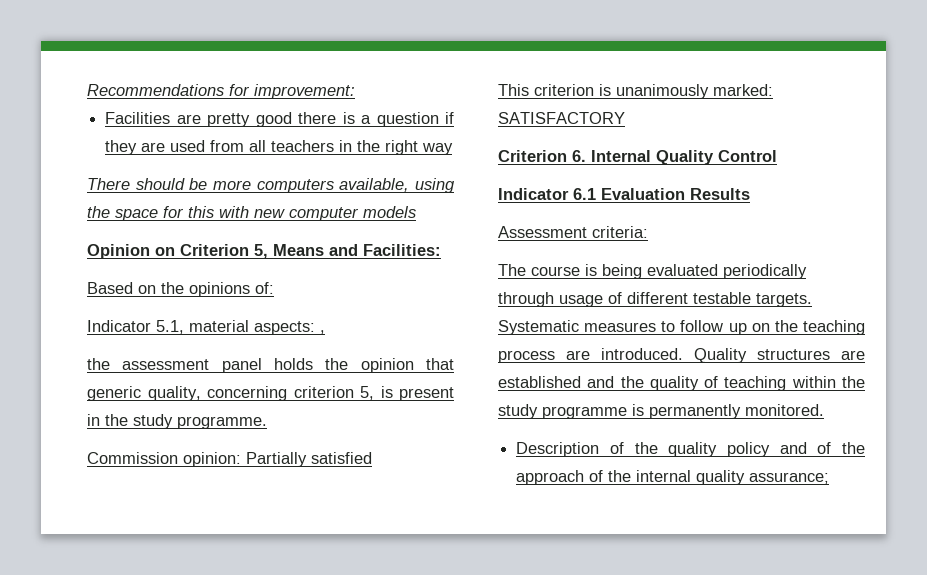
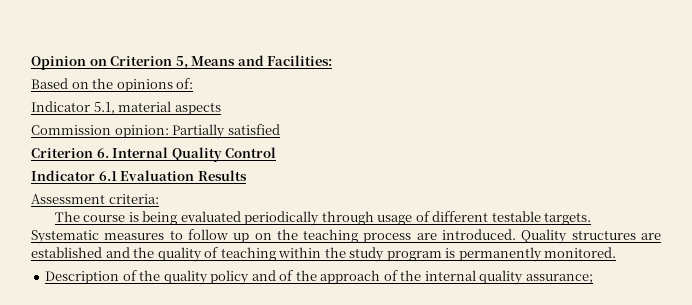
[87,84,355,99] [105,112,454,127] [105,140,454,155] [87,178,455,193] [87,206,416,221] Recommendations for improvement: // Facilities are pretty good there is a question if they are used from all teachers in the right way // There should be more computers available, using the space for this with new computer models // -> (31, 63) none
[254,321,325,335] [87,358,454,373] [87,386,454,401] [87,414,267,429] [87,452,372,467] [498,84,773,99] [498,112,625,124] aspects: , // the assessment panel holds the opinion that generic quality, concerning criterion 5, is present in the study programme. // Commission opinion: Partially satisfied // This criterion is unanimously marked: SATISFACTORY -> [174,102,221,115] [31,124,280,139] aspects // Commission opinion: Partially satisfied
[542,406,627,419] programme -> [386,251,442,261] program

